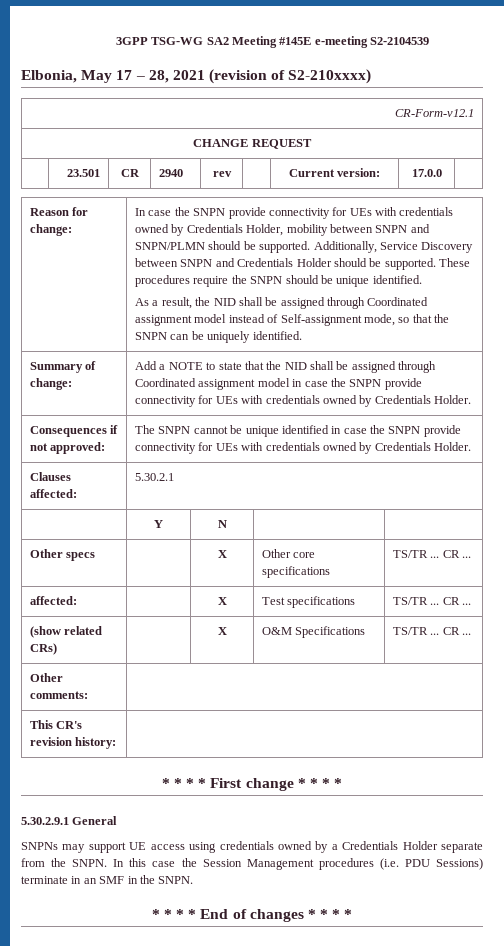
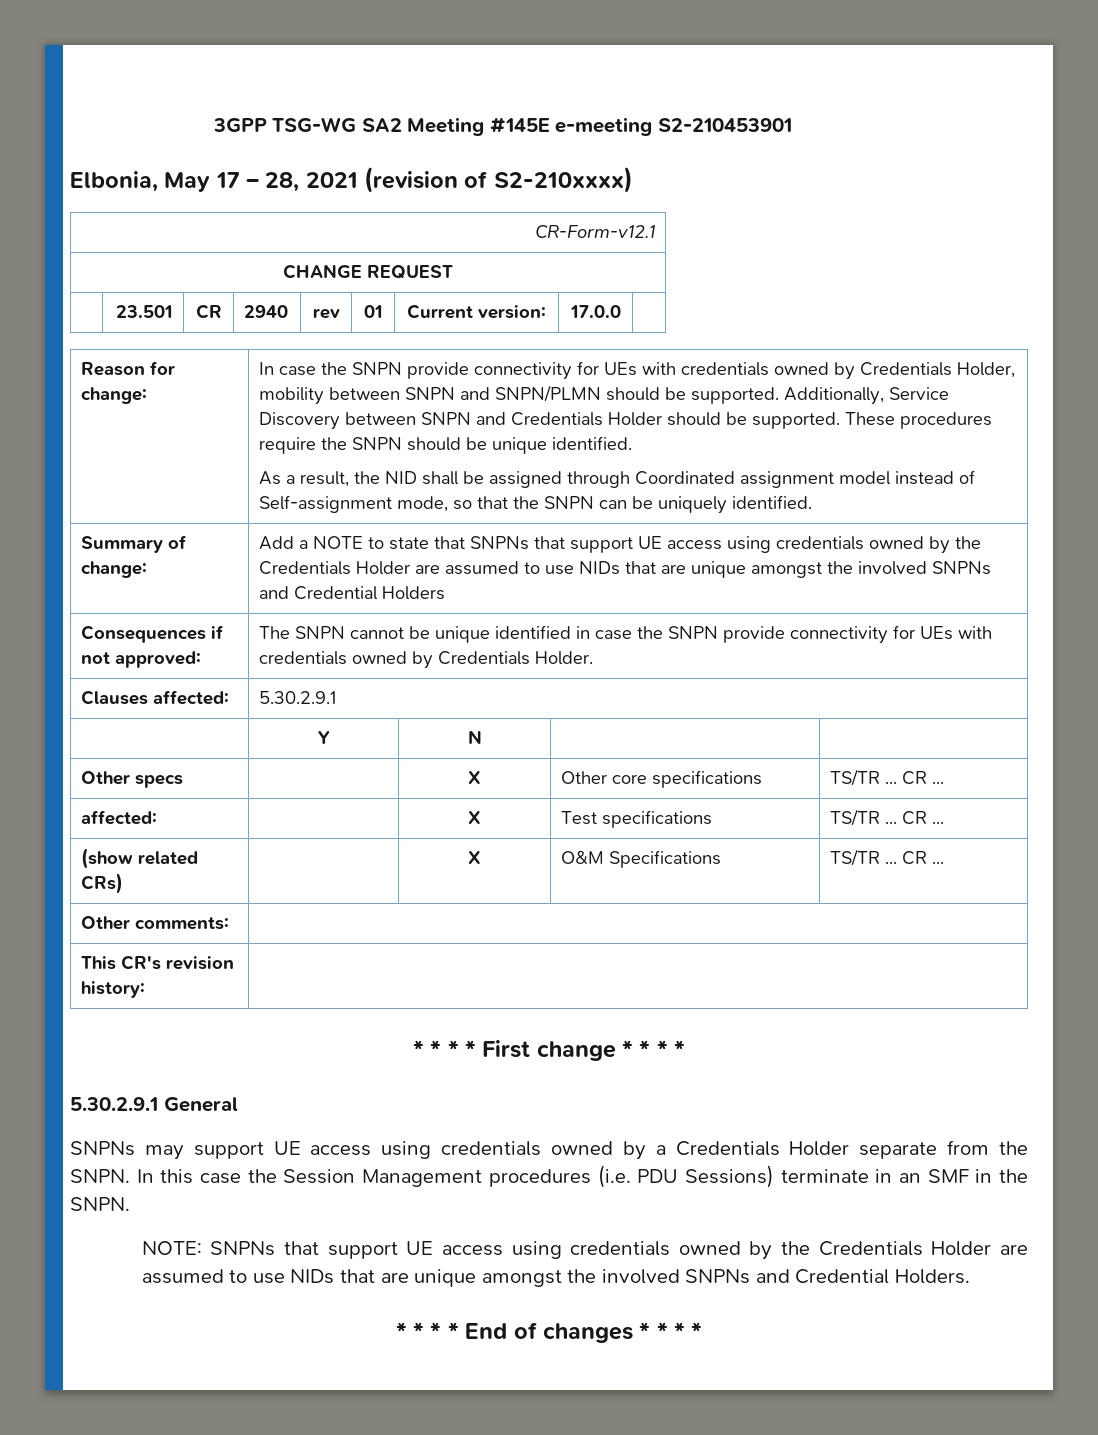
[370,37,430,45] S2-2104539 -> [657,118,792,132] S2-210453901
(232, 174) none -> [363,305,383,318] 01
[266,361,437,373] [134,378,422,390] [134,395,471,407] the NID shall be assigned through Coordinated assignment model in case the SNPN provide connectivity for UEs with credentials owned by Credentials Holder. -> [470,536,982,554] [259,561,992,578] [259,586,446,600] SNPNs that support UE access using credentials owned by the Credentials Holder are assumed to use NIDs that are unique amongst the involved SNPNs and Credential Holders
[134,473,174,481] 5.30.2.1 -> [259,691,337,704] 5.30.2.9.1
(194, 880) none -> [141,1241,1029,1260] [141,1269,970,1287] // NOTE: SNPNs that support UE access using credentials owned by the Credentials Holder are assumed to use NIDs that are unique amongst the involved SNPNs and Credential Holders.

